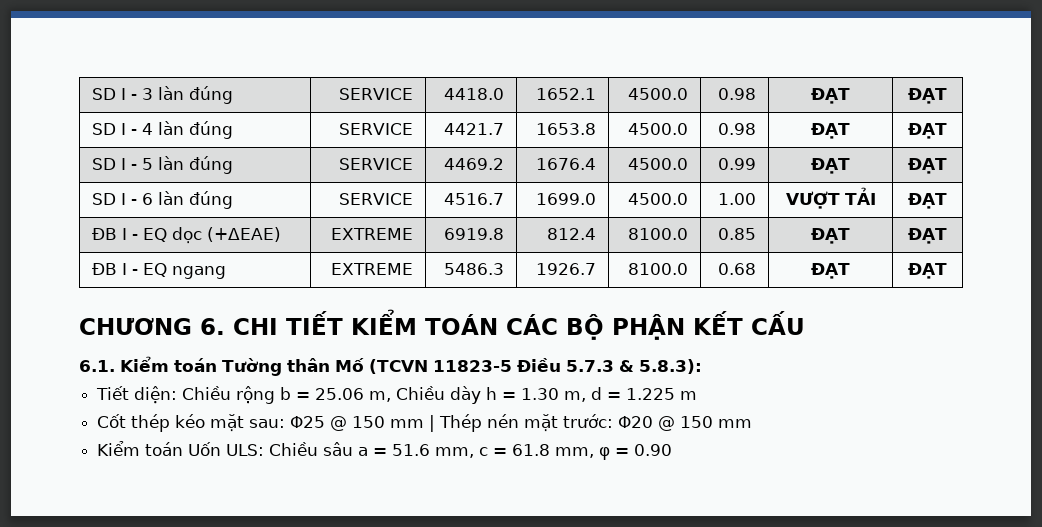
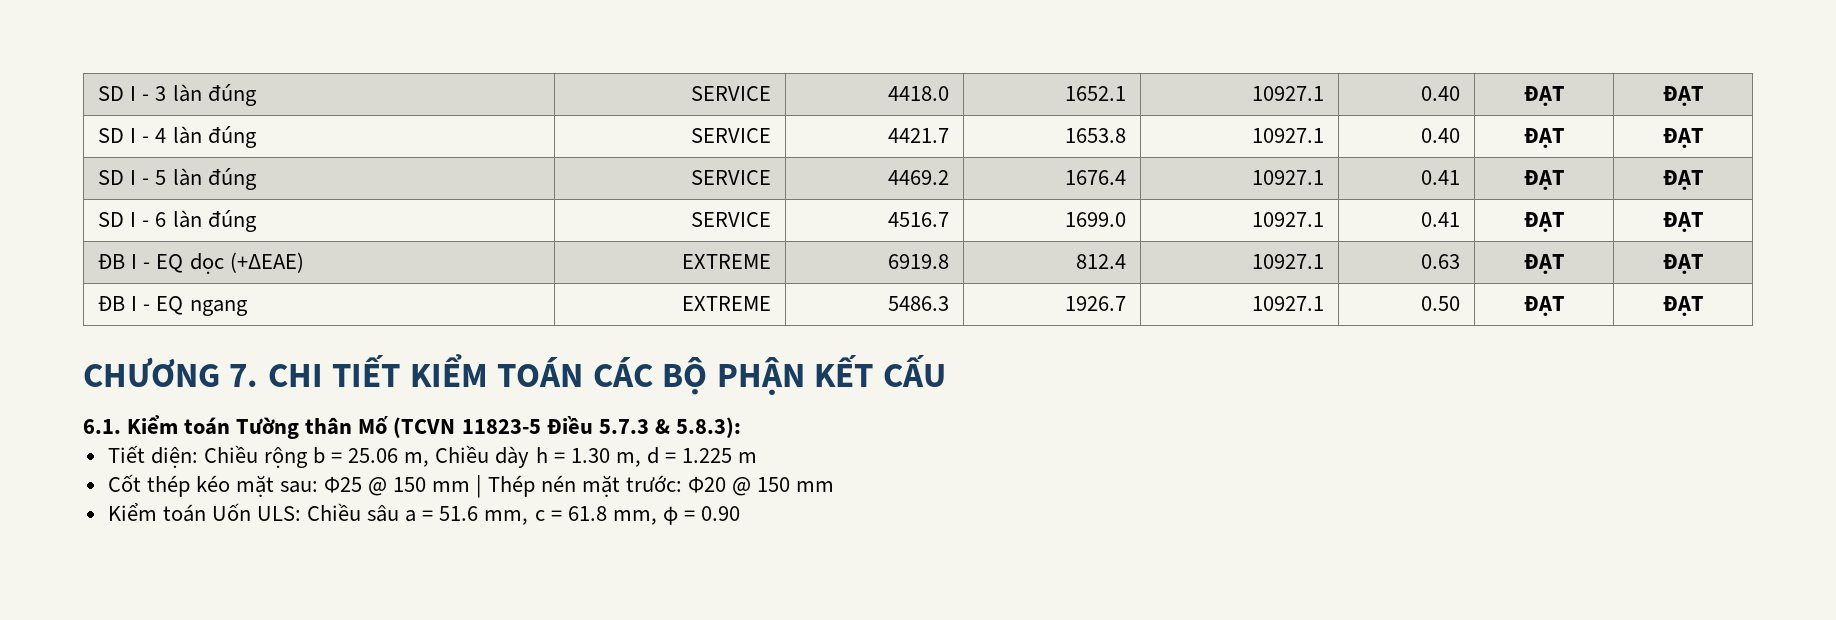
[628,88,689,100] [718,88,757,100] 4500.0 | 0.98 -> [1251,86,1324,101] [1420,86,1460,101] 10927.1 | 0.40
[628,123,689,135] [718,123,757,135] 4500.0 | 0.98 -> [1251,128,1324,143] [1420,128,1460,143] 10927.1 | 0.40
[628,158,689,170] [718,158,757,170] 4500.0 | 0.99 -> [1251,170,1324,185] [1420,170,1460,185] 10927.1 | 0.41
[628,193,689,205] [718,193,757,205] [785,187,876,209] 4500.0 | 1.00 | VƯỢT TẢI -> [1251,212,1324,227] [1420,212,1460,227] [1523,212,1565,232] 10927.1 | 0.41 | ĐẠT
[628,228,689,240] [718,228,757,240] 8100.0 | 0.85 -> [1251,254,1324,269] [1420,254,1460,269] 10927.1 | 0.63
[628,263,689,275] [718,263,757,275] 8100.0 | 0.68 -> [1251,296,1324,311] [1420,296,1460,311] 10927.1 | 0.50
[200,318,225,335] 6. -> [229,364,259,387] 7.

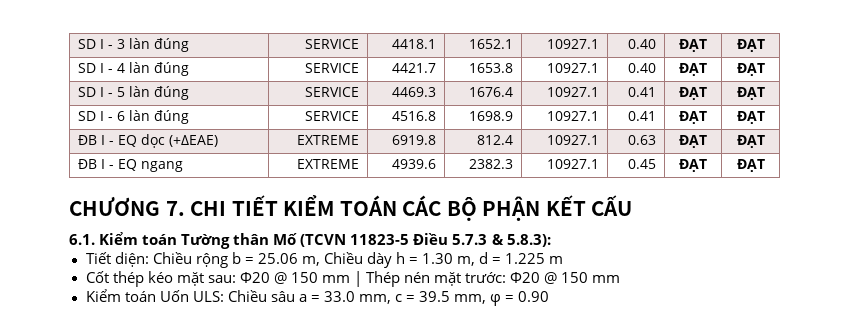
[887,86,949,101] 4418.0 -> [392,39,437,49] 4418.1
[887,170,949,185] 4469.2 -> [392,87,437,97] 4469.3
[887,212,949,227] [1064,212,1126,227] 4516.7 | 1699.0 -> [392,111,437,121] [469,111,514,121] 4516.8 | 1698.9
[887,296,949,311] [1064,296,1126,311] [1251,296,1324,311] [1420,296,1460,311] 5486.3 | 1926.7 | 10927.1 | 0.50 -> [392,159,437,169] [469,159,514,169] [547,159,600,169] [628,159,657,169] 4939.6 | 2382.3 | 10927.1 | 0.45
[324,476,363,493] Φ25 -> [239,272,270,283] Φ20
[439,506,479,521] 51.6 -> [323,291,355,302] 33.0
[567,506,607,521] 61.8 -> [419,291,451,302] 39.5

